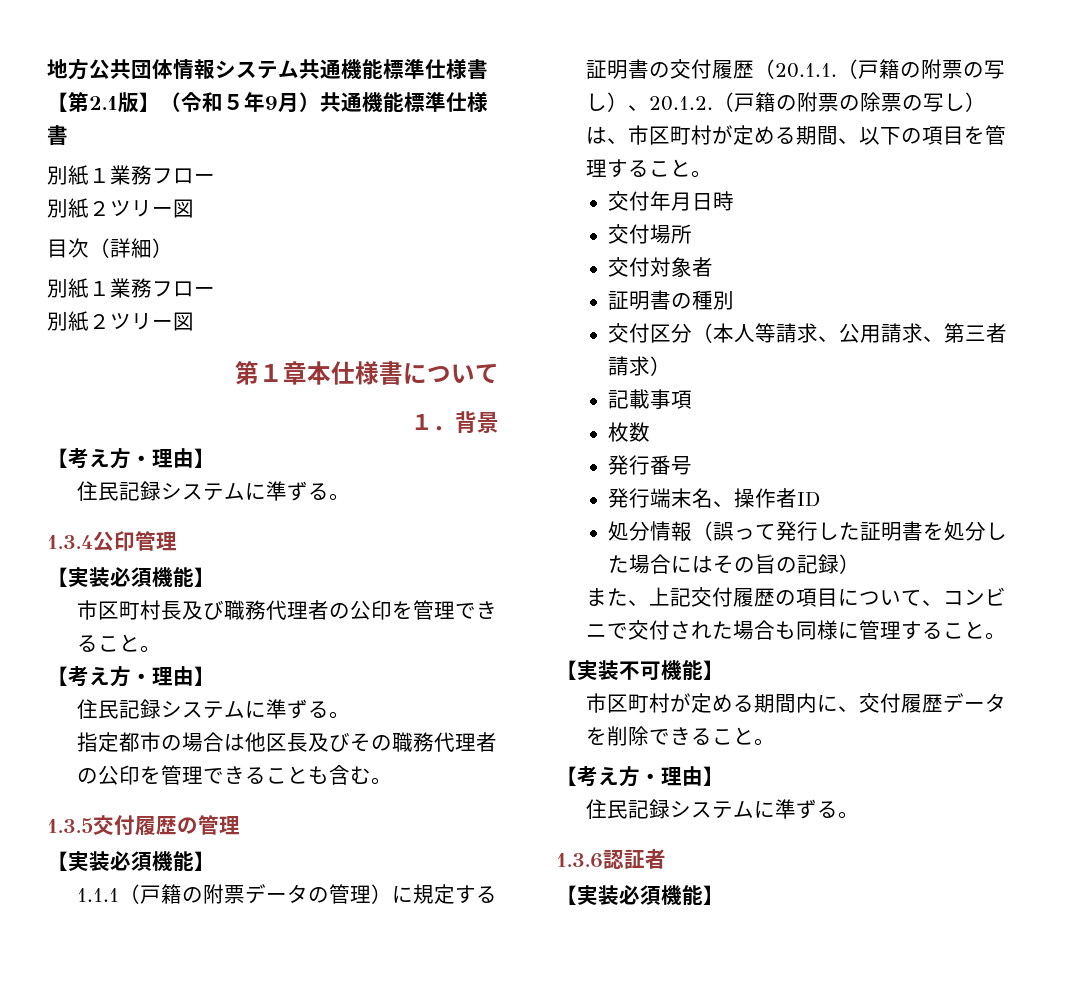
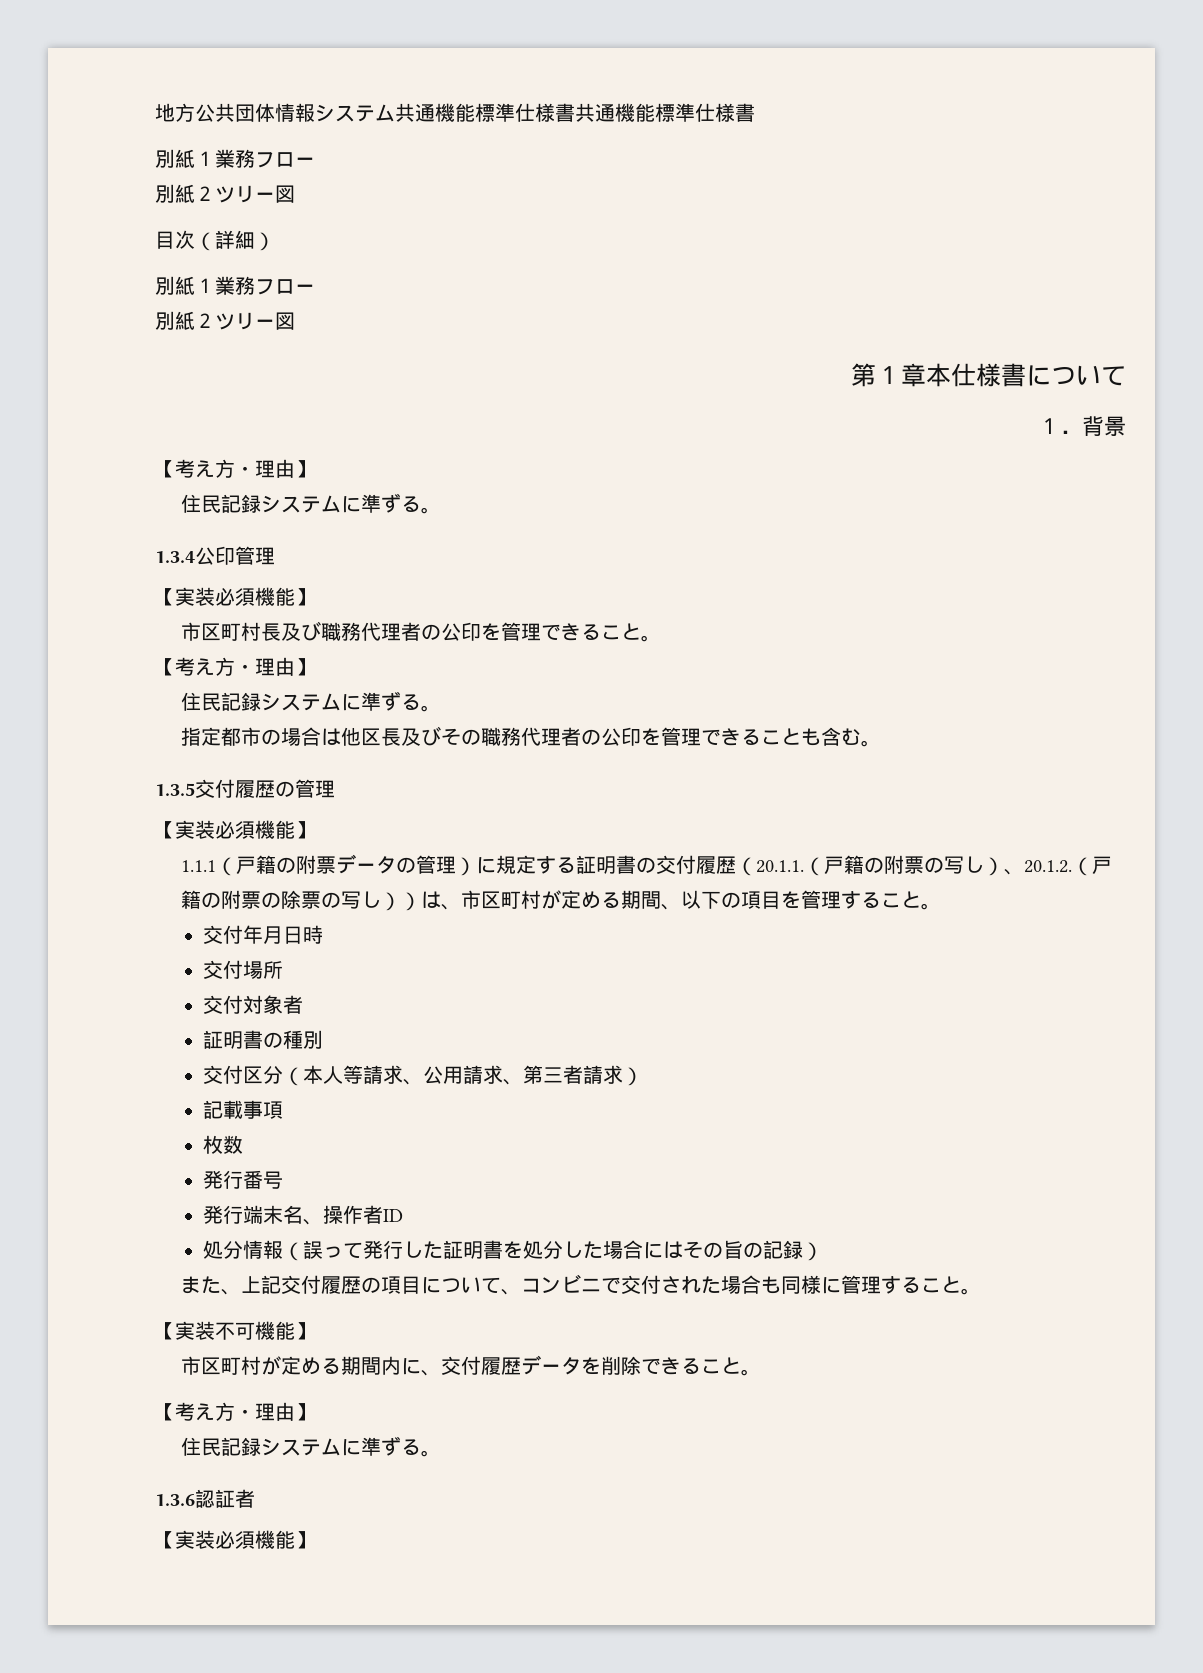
[47,92,320,113] 【第2.1版】（令和５年9月） -> (575, 112) none
(986, 102) none -> [400,892,421,911] ）

